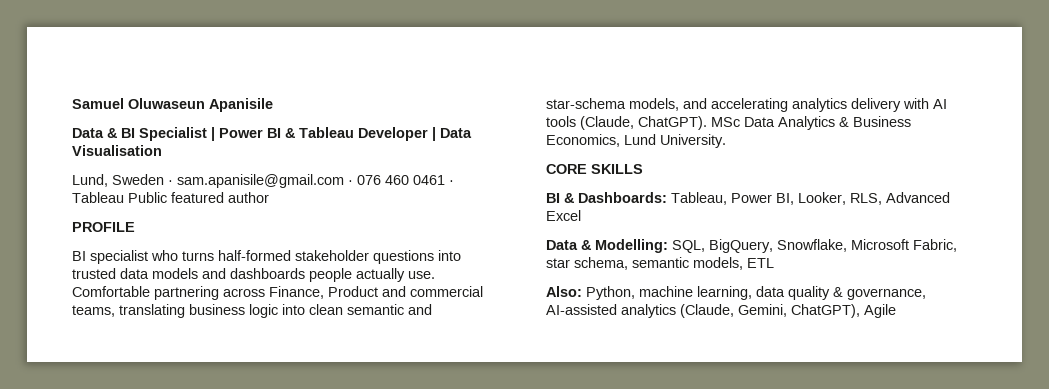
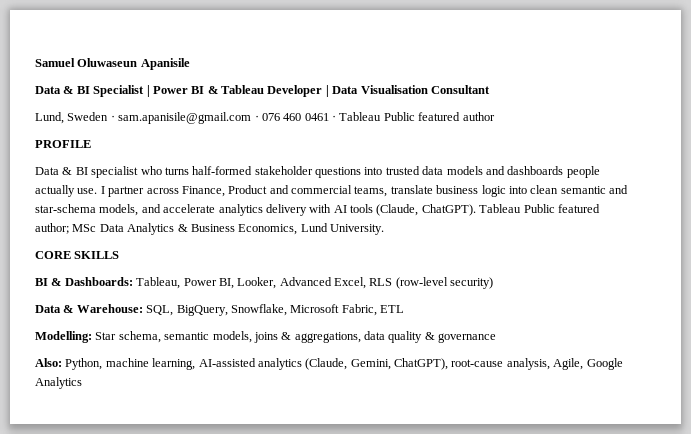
(162, 150) none -> [430,85,490,94] Consultant
(135, 227) none -> [35,167,73,175] Data &
[72,286,219,300] Comfortable partnering -> [100,186,145,197] I partner
[119,304,185,318] translating -> [390,185,433,194] translate
[711,98,788,112] accelerating -> [163,204,216,213] accelerate
(707, 123) none -> [479,204,600,213] [35,223,69,234] Tableau Public featured author;
[850,192,950,205] [546,210,581,221] [546,239,668,253] RLS, Advanced Excel // Data & Modelling: -> [279,277,494,289] [35,304,143,313] Advanced Excel, RLS (row-level security) // Data & Warehouse:
[546,257,774,270] star schema, semantic models, ETL -> [380,305,404,313] [35,331,497,343] ETL // Modelling: Star schema, semantic models, joins & aggregations, data quality & governance
[756,286,926,300] data quality & governance, -> (196, 364) none
[864,304,896,318] Agile -> [451,358,623,370] [35,377,82,389] root-cause analysis, Agile, Google Analytics

